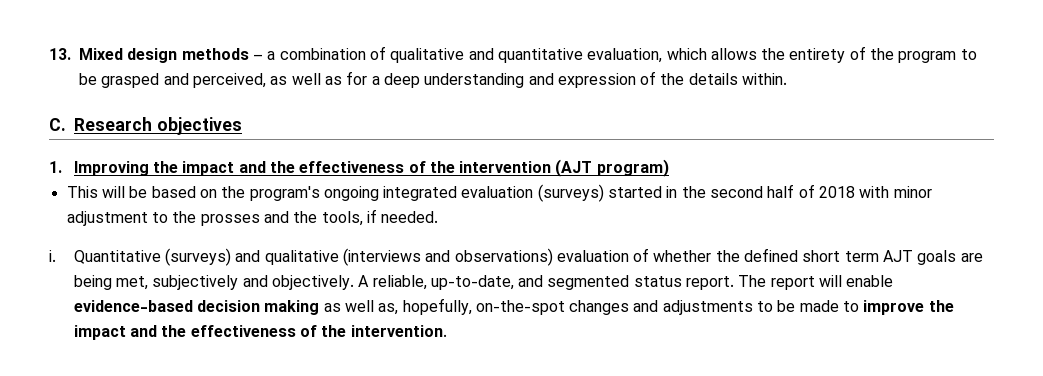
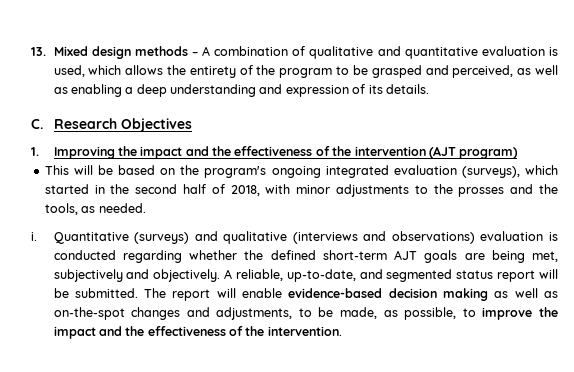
[267,51,276,60] a -> [202,46,211,56] A
[587,48,663,63] evaluation, -> [481,46,558,56] [53,65,85,77] evaluation is used,
[346,71,368,85] for -> [70,84,122,97] enabling
[660,73,788,85] the details within. -> [368,84,429,94] its details.
[156,117,242,135] objectives -> [120,118,192,132] Objectives
[537,184,604,202] (surveys) -> [461,165,558,178] (surveys), which
[819,186,856,198] 2018 -> [230,185,260,196] 2018,
[66,211,148,226] adjustment -> [335,184,409,197] adjustments
[366,209,377,223] if -> [81,206,96,213] as
[633,248,650,262] of -> [548,232,558,241] [53,250,182,263] is conducted regarding
[802,250,879,262] short term -> [322,250,387,260] short-term
[686,276,735,290] report. -> [497,269,558,282] [53,288,138,298] report will be submitted.
[378,298,472,315] as, hopefully, -> [543,291,558,298] as
[662,300,839,315] adjustments to be made -> [216,307,457,320] adjustments, to be made, as possible,

